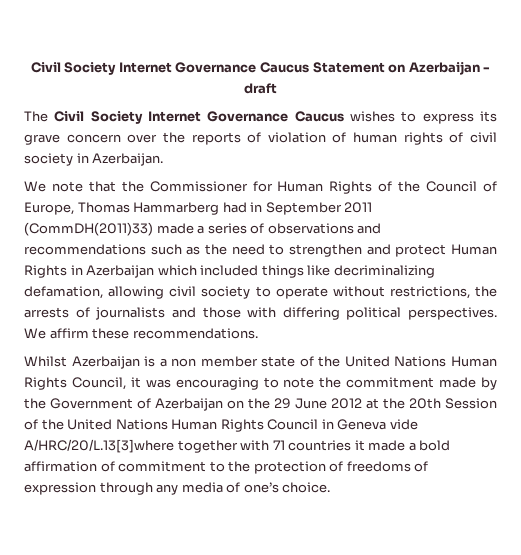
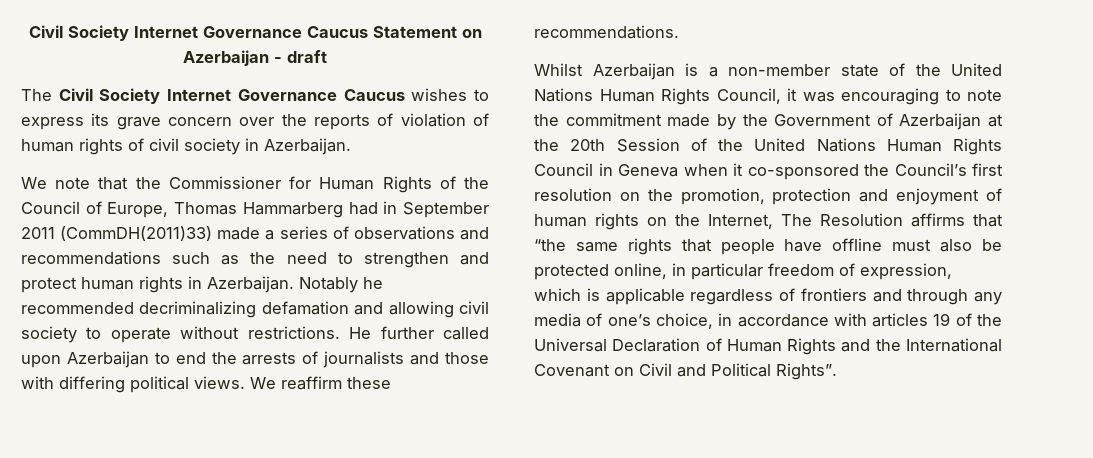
[451,244,497,255] [24,265,435,278] [24,286,103,299] Human Rights in Azerbaijan which included things like decriminalizing defamation, -> [81,276,383,293] [21,301,384,318] human rights in Azerbaijan. Notably he recommended decriminalizing defamation and
[389,286,470,299] restrictions, -> [247,326,489,340] [21,351,206,368] restrictions. He further called upon Azerbaijan to end
[408,307,497,320] [24,328,89,339] perspectives. We affirm -> [194,376,342,390] views. We reaffirm
[171,356,258,367] non member -> [728,64,830,76] non-member
[227,398,362,409] on the 29 June 2012 -> (982, 121) none
[389,419,418,430] [24,439,451,453] [24,461,429,474] [24,482,96,495] vide A/HRC/20/L.13[3]where together with 71 countries it made a bold affirmation of commitment to the protection of freedoms of expression -> [683,163,1003,180] [534,188,1002,205] [534,213,1003,230] [534,238,1003,255] [534,263,952,280] [534,288,902,305] when it co-sponsored the Council’s first resolution on the promotion, protection and enjoyment of human rights on the Internet, The Resolution affirms that “the same rights that people have offline must also be protected online, in particular freedom of expression, which is applicable regardless of frontiers and
[282,482,331,493] choice. -> [655,313,1002,329] [534,338,1002,355] [534,363,837,380] choice, in accordance with articles 19 of the Universal Declaration of Human Rights and the International Covenant on Civil and Political Rights”.

